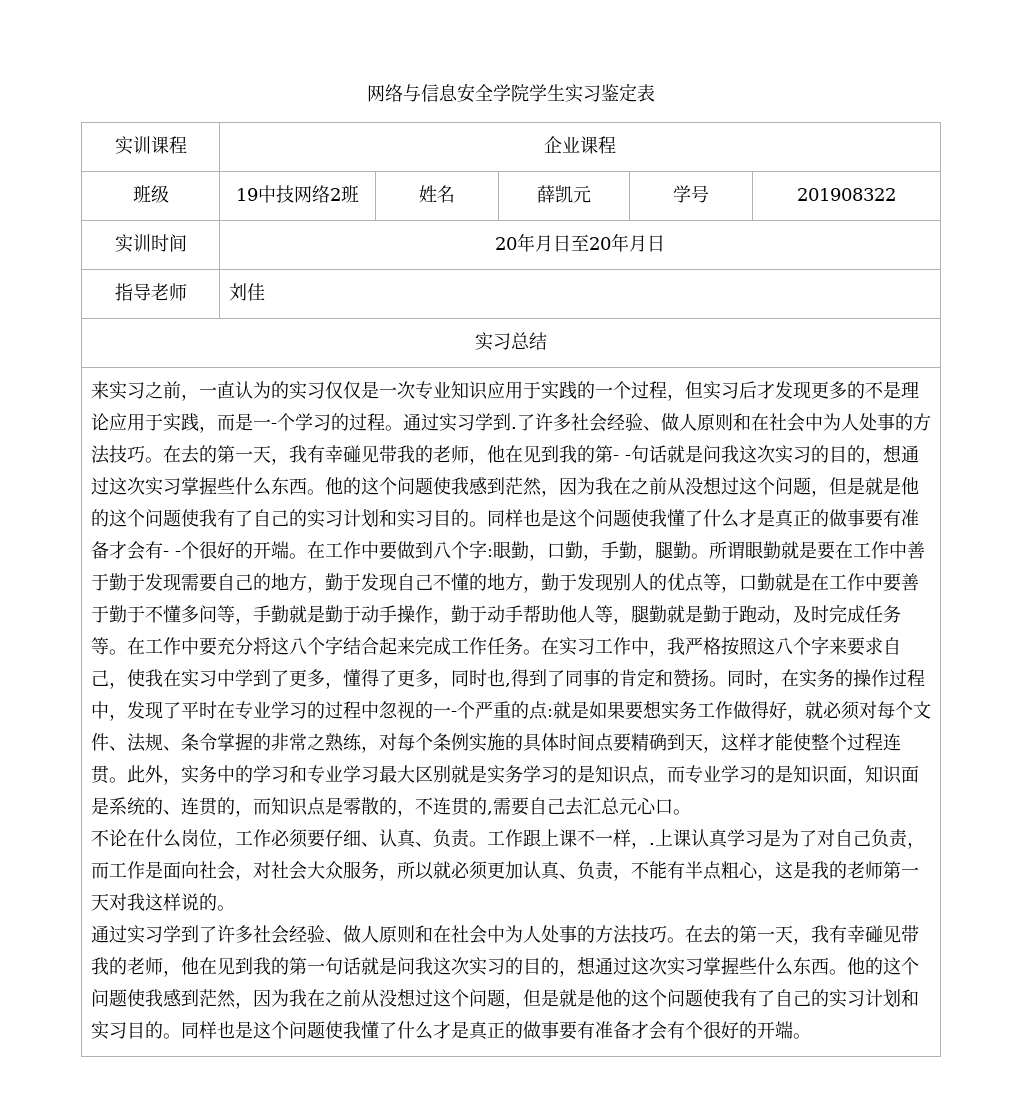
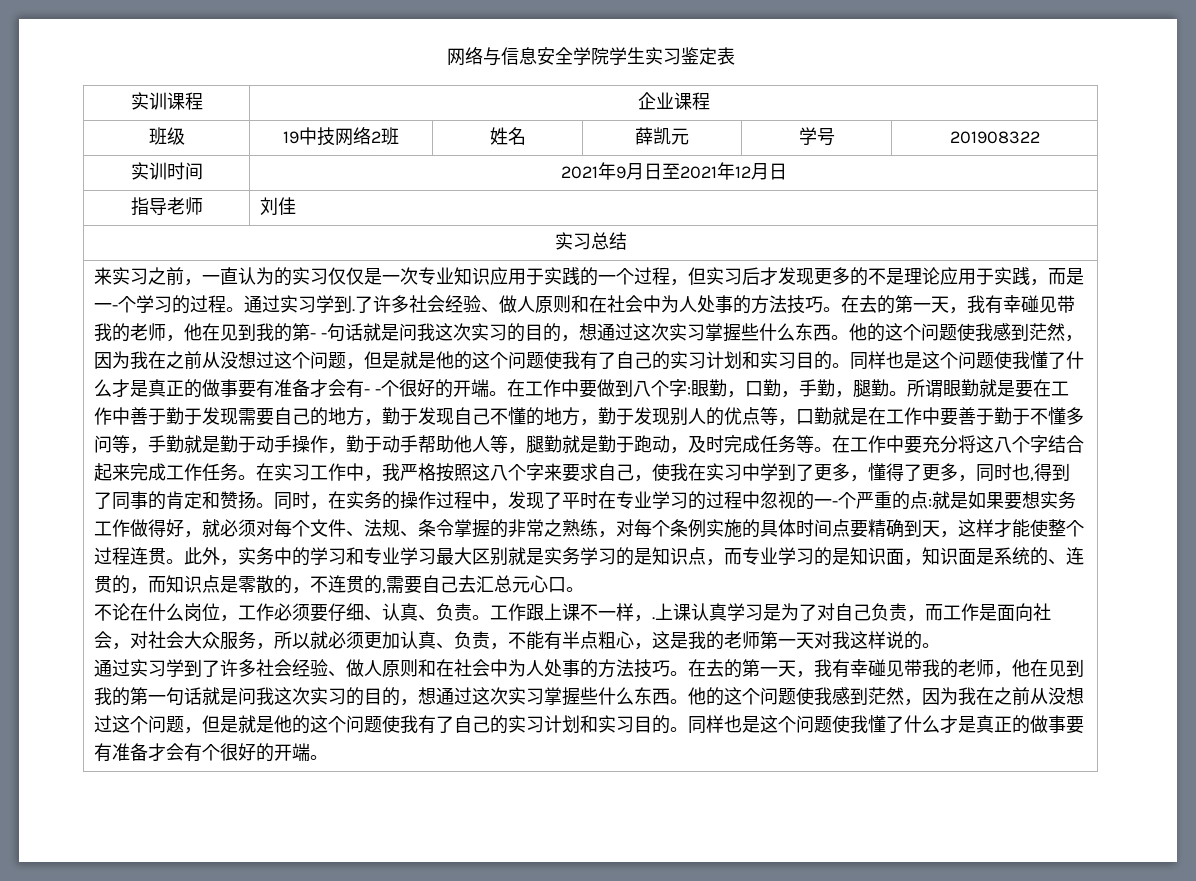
[495,233,629,252] 20年月日至20年 -> [560,162,751,180] 2021年9月日至2021年12

